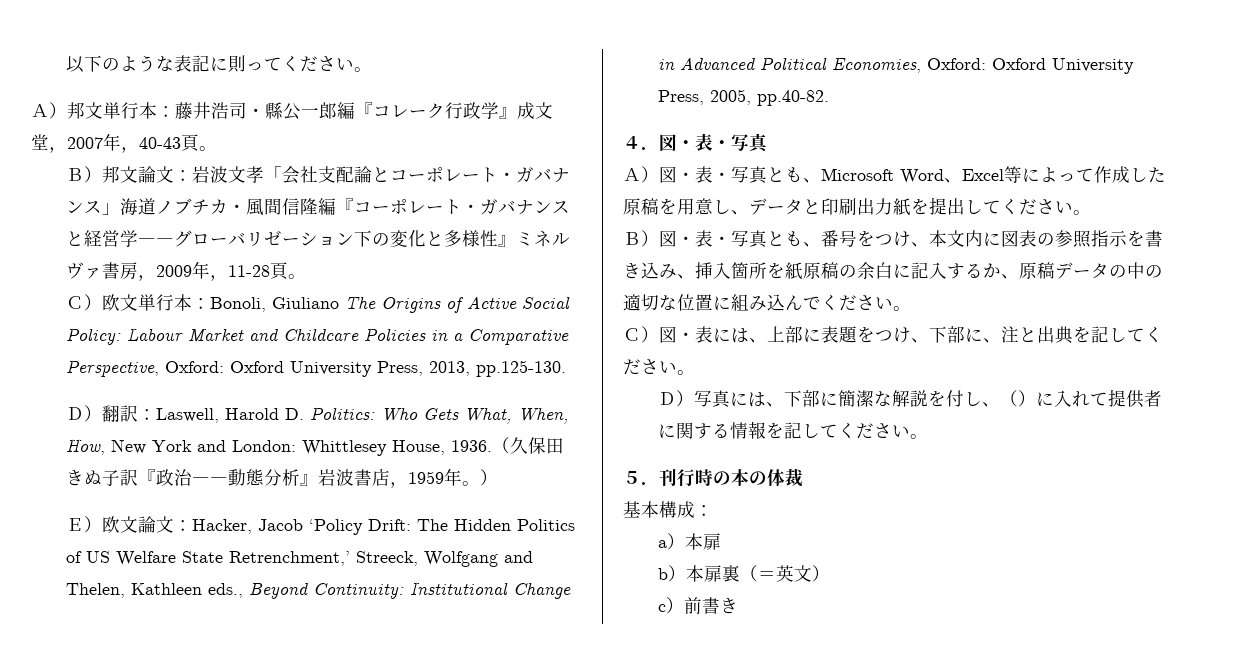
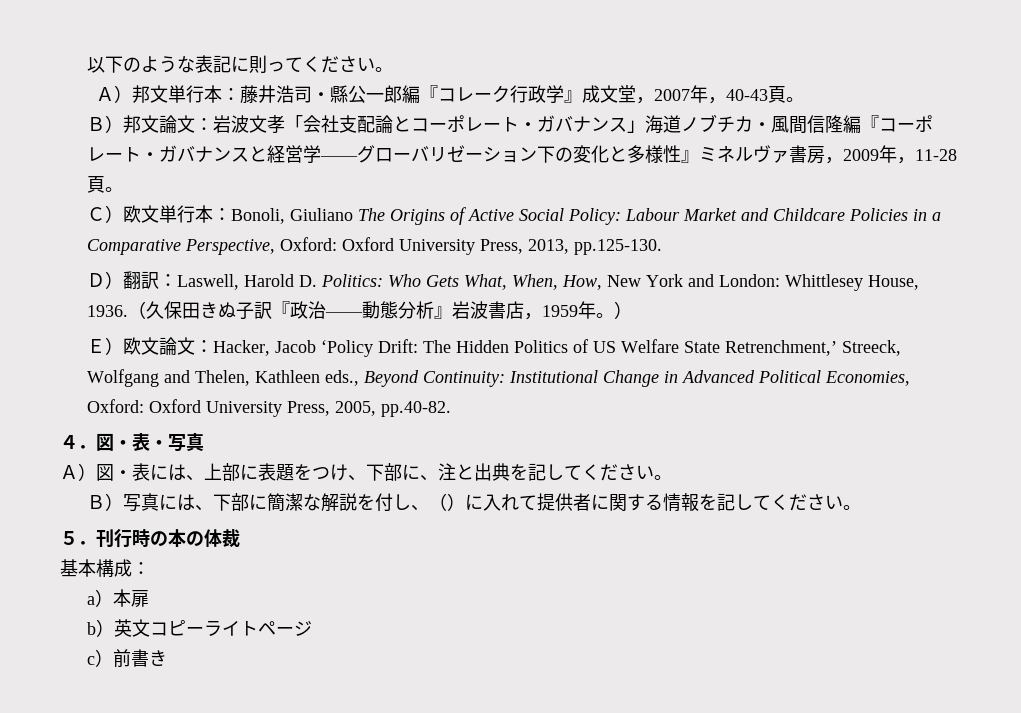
[713,166,1166,184] [623,197,1091,216] [623,230,1163,248] [623,262,1163,280] [623,294,911,311] [623,326,713,343] ・写真とも、Microsoft Word、Excel等によって作成した原稿を用意し、データと印刷出力紙を提出してください。 // Ｂ）図・表・写真とも、番号をつけ、本文内に図表の参照指示を書き込み、挿入箇所を紙原稿の余白に記入するか、原稿データの中の適切な位置に組み込んでください。 // Ｃ）図・表 -> (150, 472) none
[657,392,676,405] Ｄ -> [87,495,106,509] Ｂ
[685,565,830,582] 本扉裏（＝英文） -> [114,619,313,637] 英文コピーライトページ

